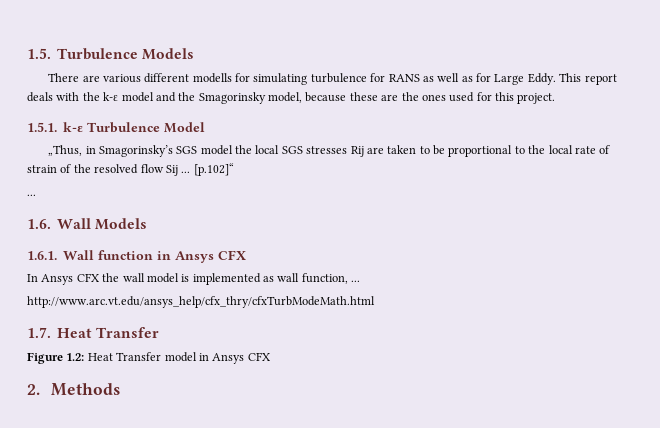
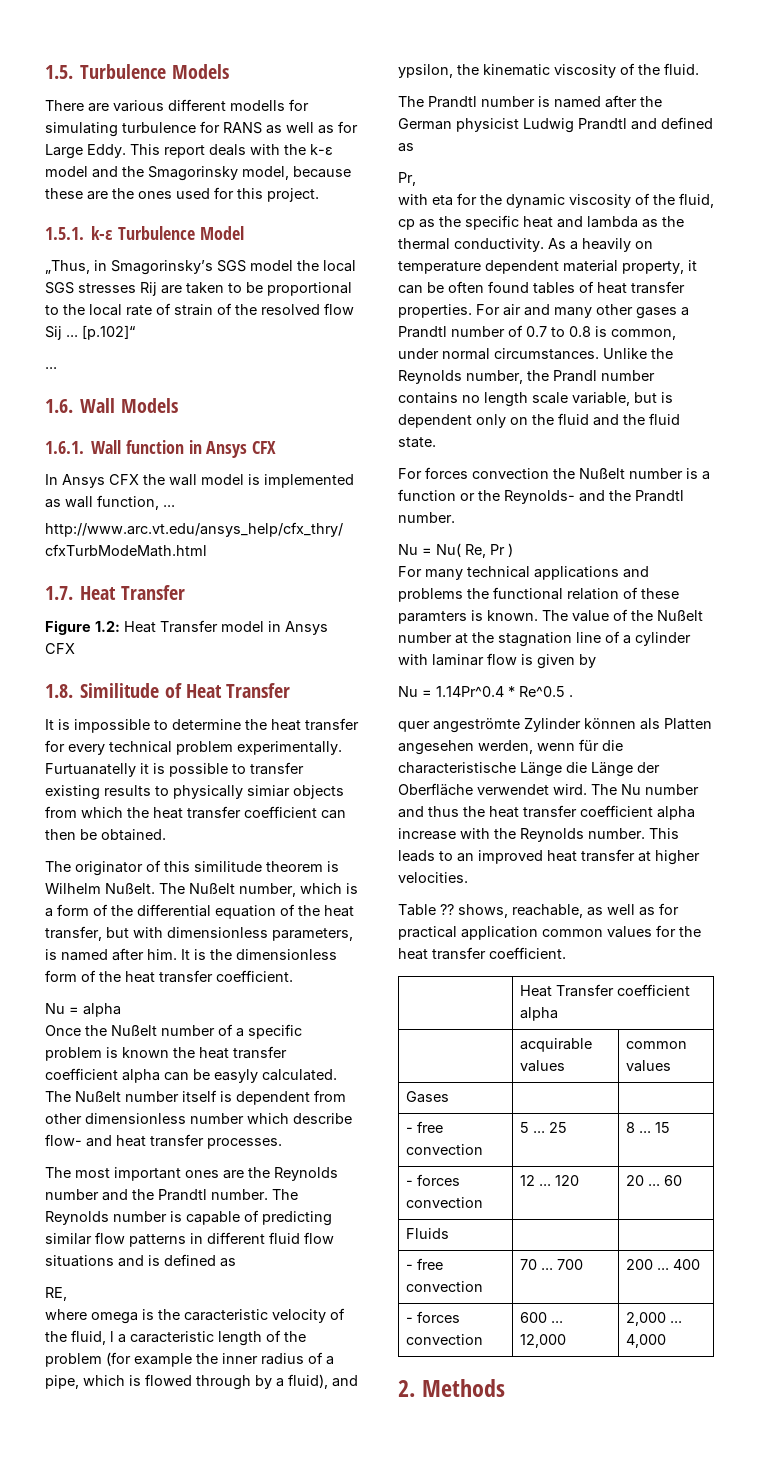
(271, 356) none -> [45,683,291,698] [45,718,359,733] [45,740,342,755] [45,762,304,777] [45,785,344,800] [45,806,346,819] [45,829,166,841] [45,860,339,876] [45,883,358,897] [45,904,354,919] [45,926,353,941] [45,948,337,961] [45,970,293,983] [45,1003,121,1017] [45,1024,302,1039] [45,1046,287,1061] [45,1068,337,1083] [45,1090,346,1105] [45,1113,352,1124] [45,1134,282,1149] [45,1167,338,1181] [45,1189,298,1201] [45,1210,332,1226] [45,1232,334,1247] [45,1254,236,1267] [45,1287,67,1301] [45,1308,345,1324] [45,1330,306,1346] [45,1352,334,1367] [45,1374,358,1390] [398,63,699,78] [398,95,662,108] [398,117,713,133] [398,143,414,152] [398,172,416,186] [398,193,714,208] [398,215,684,230] [398,238,653,252] [398,260,697,274] [398,281,685,294] [398,304,689,319] [398,325,676,340] [398,348,673,360] [398,370,655,384] [398,392,673,407] [398,413,680,428] [398,437,436,448] [398,467,710,480] [398,489,684,504] [398,512,455,523] [398,543,513,558] [398,566,649,580] [398,587,679,602] [398,609,703,624] [398,631,691,647] [398,653,596,669] [398,686,573,697] [398,718,712,733] [398,739,623,755] [398,762,660,777] [398,783,699,796] [398,805,695,820] [398,828,679,842] [398,849,700,865] [398,872,468,883] [398,903,679,918] [398,925,701,940] [398,947,566,960] [519,984,690,997] [519,1007,558,1021] [519,1038,592,1052] [519,1060,565,1072] [625,1041,687,1049] [625,1060,671,1072] [405,1091,449,1103] [405,1121,443,1133] [405,1144,483,1155] [519,1122,567,1133] [625,1122,670,1133] [405,1174,460,1186] [405,1197,483,1208] [519,1175,579,1186] [625,1175,682,1186] [405,1228,449,1239] [405,1258,443,1270] [405,1281,483,1292] [519,1259,583,1270] [625,1259,700,1270] [405,1311,460,1323] [405,1334,483,1345] [519,1312,563,1323] [519,1334,566,1348] [625,1312,682,1326] [625,1334,666,1348] // 1.8. Similitude of Heat Transfer // It is impossible to determine the heat transfer for every technical problem experimentally. Furtuanatelly it is possible to transfer existing results to physically simiar objects from which the heat transfer coefficient can then be obtained. // The originator of this similitude theorem is Wilhelm Nußelt. The Nußelt number, which is a form of the differential equation of the heat transfer, but with dimensionless parameters, is named after him. It is the dimensionless form of the heat transfer coefficient. // Nu = alpha // Once the Nußelt number of a specific problem is known the heat transfer coefficient alpha can be easyly calculated. The Nußelt number itself is dependent from other dimensionless number which describe flow- and heat transfer processes. // The most important ones are the Reynolds number and the Prandtl number. The Reynolds number is capable of predicting similar flow patterns in different fluid flow situations and is defined as // RE, // where omega is the caracteristic velocity of the fluid, l a caracteristic length of the problem (for example the inner radius of a pipe, which is flowed through by a fluid), and ypsilon, the kinematic viscosity of the fluid. // The Prandtl number is named after the German physicist Ludwig Prandtl and defined as // Pr, // with eta for the dynamic viscosity of the fluid, cp as the specific heat and lambda as the thermal conductivity. As a heavily on temperature dependent material property, it can be often found tables of heat transfer properties. For air and many other gases a Prandtl number of 0.7 to 0.8 is common, under normal circumstances. Unlike the Reynolds number, the Prandl number contains no length scale variable, but is dependent only on the fluid and the fluid state. // For forces convection the Nußelt number is a function or the Reynolds- and the Prandtl number. // Nu = Nu( Re, Pr ) // For many technical applications and problems the functional relation of these paramters is known. The value of the Nußelt number at the stagnation line of a cylinder with laminar flow is given by // Nu = 1.14Pr^0.4 * Re^0.5 . // quer angeströmte Zylinder können als Platten angesehen werden, wenn für die characteristische Länge die Länge der Oberfläche verwendet wird. The Nu number and thus the heat transfer coefficient alpha increase with the Reynolds number. This leads to an improved heat transfer at higher velocities. // Table ?? shows, reachable, as well as for practical application common values for the heat transfer coefficient. // | Heat Transfer coefficient alpha // | acquirable values | common values // Gases | | // - free convection | 5 ... 25 | 8 ... 15 // - forces convection | 12 ... 120 | 20 ... 60 // Fluids | | // - free convection | 70 ... 700 | 200 ... 400 // - forces convection | 600 ... 12,000 | 2,000 ... 4,000

